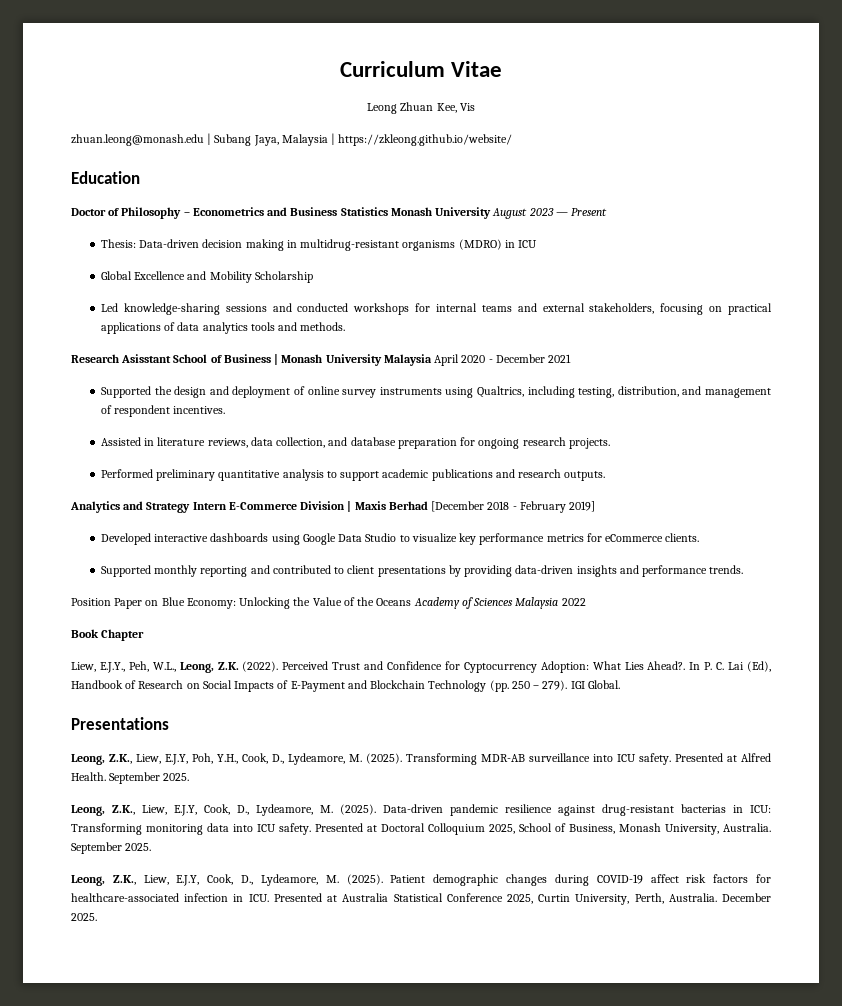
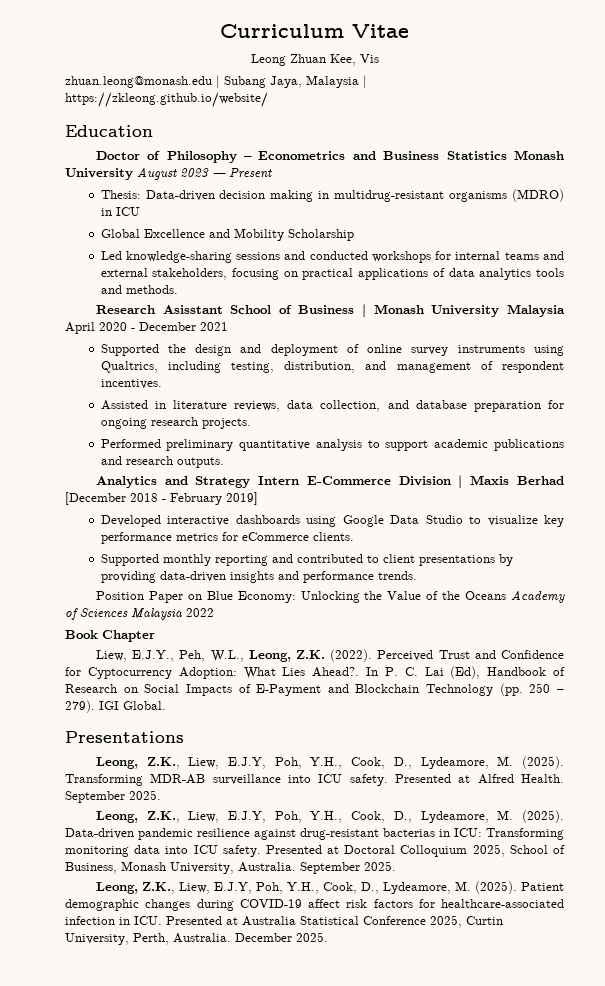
(197, 810) none -> [274,811,343,823] Poh, Y.H.,
(200, 880) none -> [255,882,319,894] Poh, Y.H.,

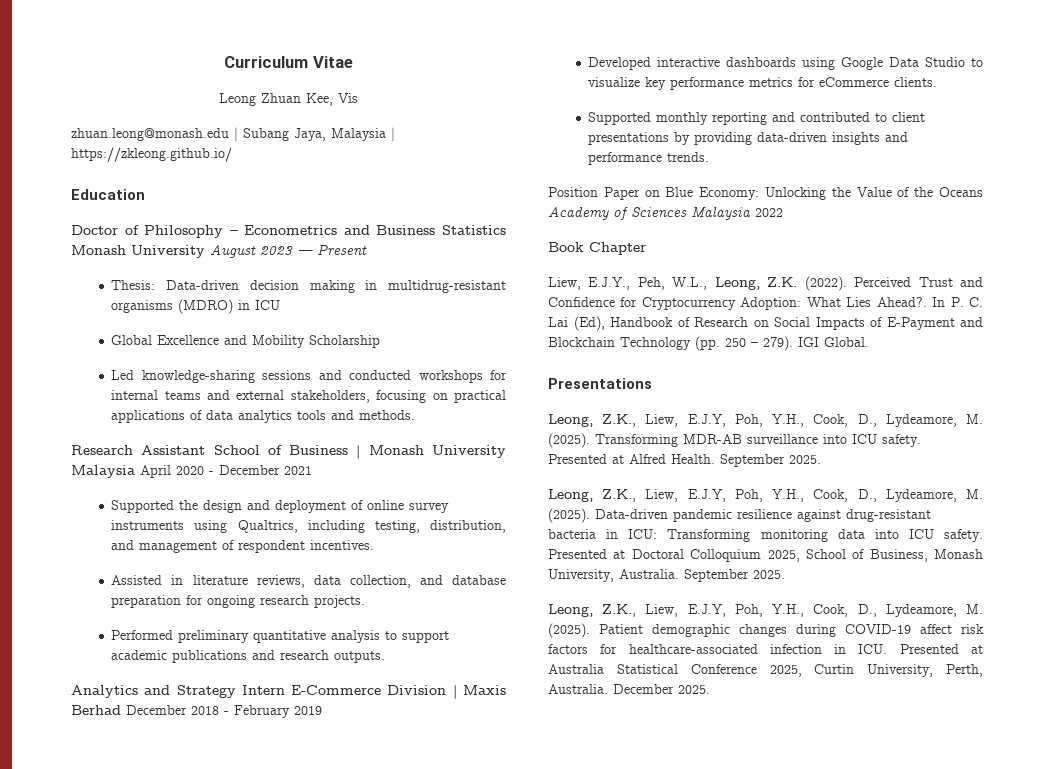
[65,92,268,108] https://zkleong.github.io/website/ -> [71,147,232,162] https://zkleong.github.io/
[162,305,223,314] Asisstant -> [141,445,206,455] Assistant
[65,492,126,505] [December -> [126,705,187,715] December
[226,492,258,505] 2019] -> [294,706,322,715] 2019
[87,667,172,679] Cyptocurrency -> [641,297,736,310] Cryptocurrency
[383,828,435,837] bacterias -> [548,529,596,539] bacteria

